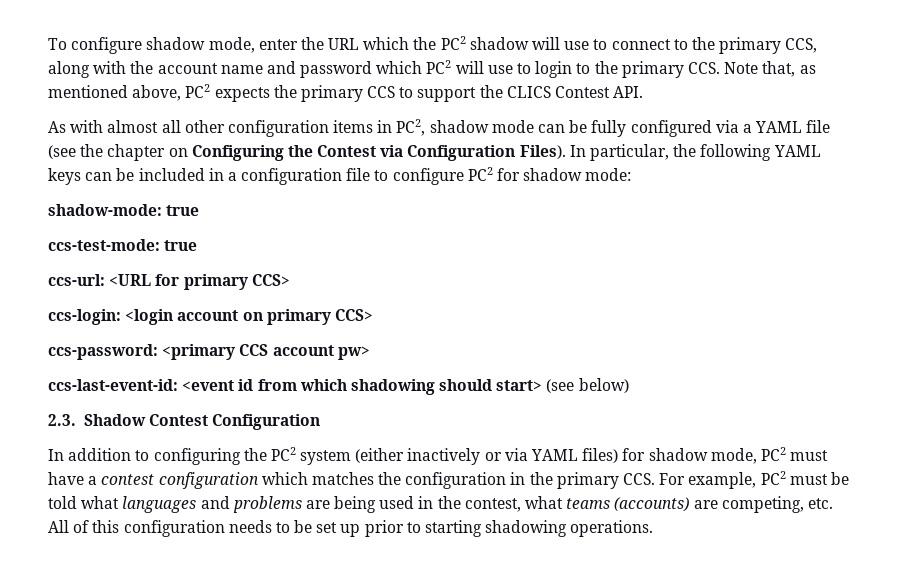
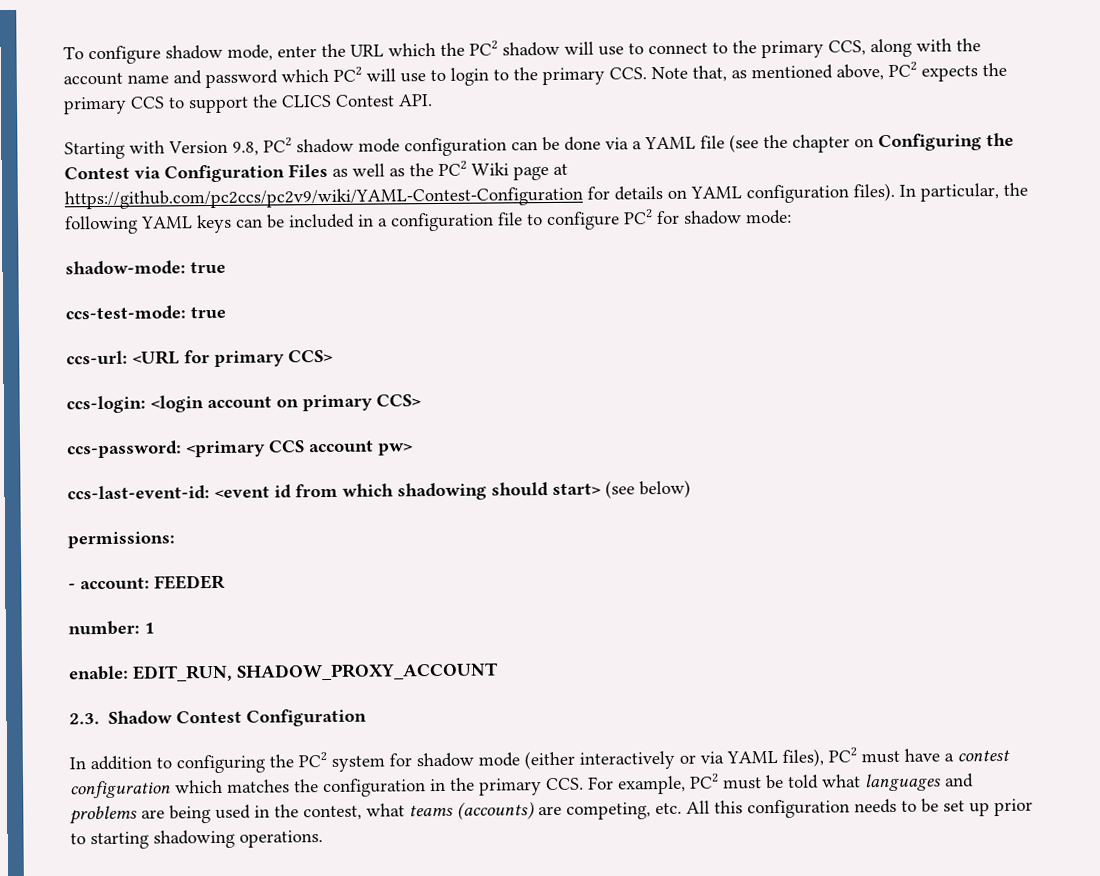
[48,119,712,137] As with almost all other configuration items in PC2, shadow mode can be fully configured -> [64,136,601,160] Starting with Version 9.8, PC2 shadow mode configuration can be done
[519,145,566,159] Files). -> [288,160,568,181] [64,182,895,210] Files as well as the PC2 Wiki page at https://github.com/pc2ccs/pc2v9/wiki/YAML-Contest-Configuration for details on YAML configuration files).
(629, 385) none -> [67,531,175,549] [68,574,226,591] [68,620,155,636] [69,662,498,682] // permissions: // - account: FEEDER // number: 1 // enable: EDIT_RUN, SHADOW_PROXY_ACCOUNT
[355,448,757,465] (either inactively or via YAML files) for shadow mode, -> [389,748,824,770] for shadow mode (either interactively or via YAML files),
[73,520,90,533] of -> (710, 807) none

